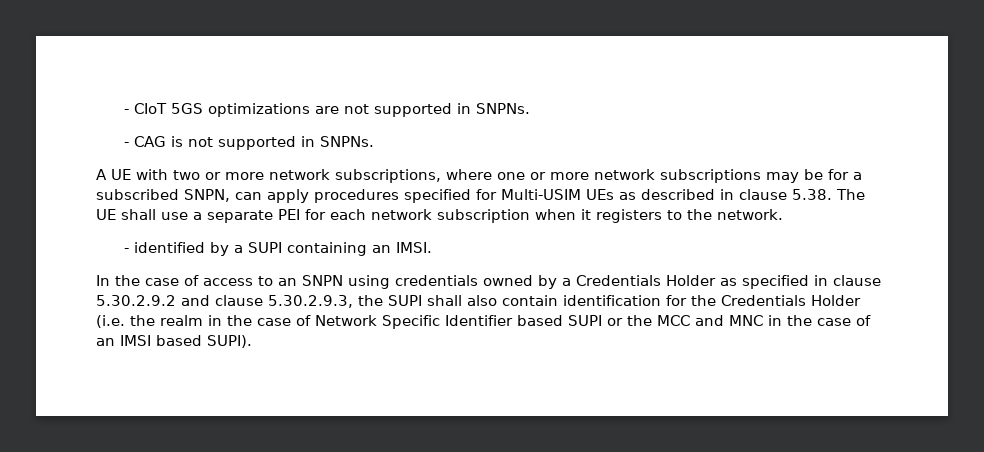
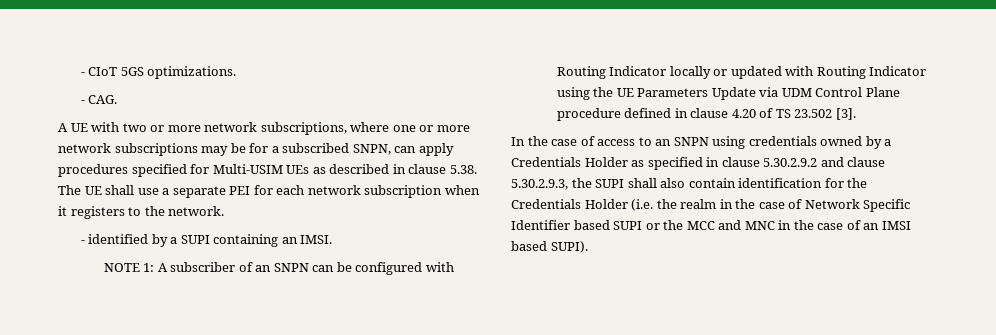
[208,103,531,117] [124,136,375,150] optimizations are not supported in SNPNs. // - CAG is not supported in SNPNs. -> [147,66,237,79] [80,95,118,104] optimizations. // - CAG.
(433, 247) none -> [103,262,454,275] [556,66,927,79] [556,87,900,100] [556,108,856,121] // NOTE 1: A subscriber of an SNPN can be configured with Routing Indicator locally or updated with Routing Indicator using the UE Parameters Update via UDM Control Plane procedure defined in clause 4.20 of TS 23.502 [3].

